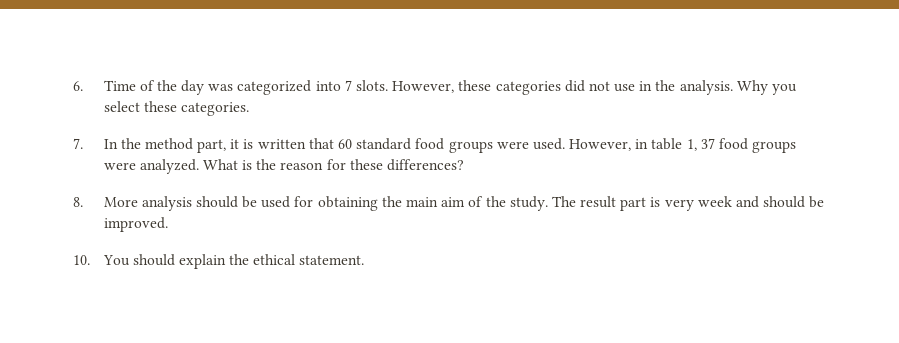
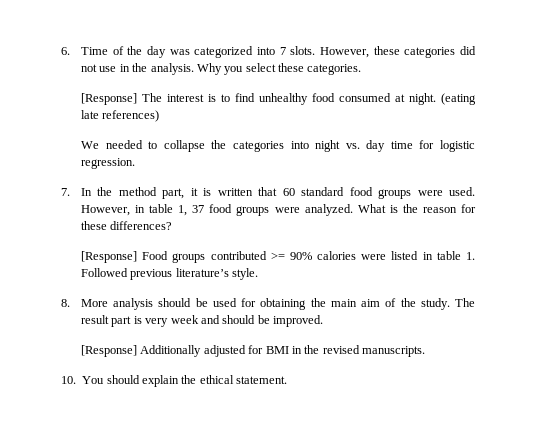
(249, 109) none -> [80,93,477,105] [80,110,160,122] [80,140,476,152] [80,158,135,169] // [Response] The interest is to find unhealthy food consumed at night. (eating late references) // We needed to collapse the categories into night vs. day time for logistic regression.
(464, 165) none -> [80,251,475,263] [80,268,259,280] // [Response] Food groups contributed >= 90% calories were listed in table 1. Followed previous literature’s style.
(168, 224) none -> [80,345,425,357] // [Response] Additionally adjusted for BMI in the revised manuscripts.

